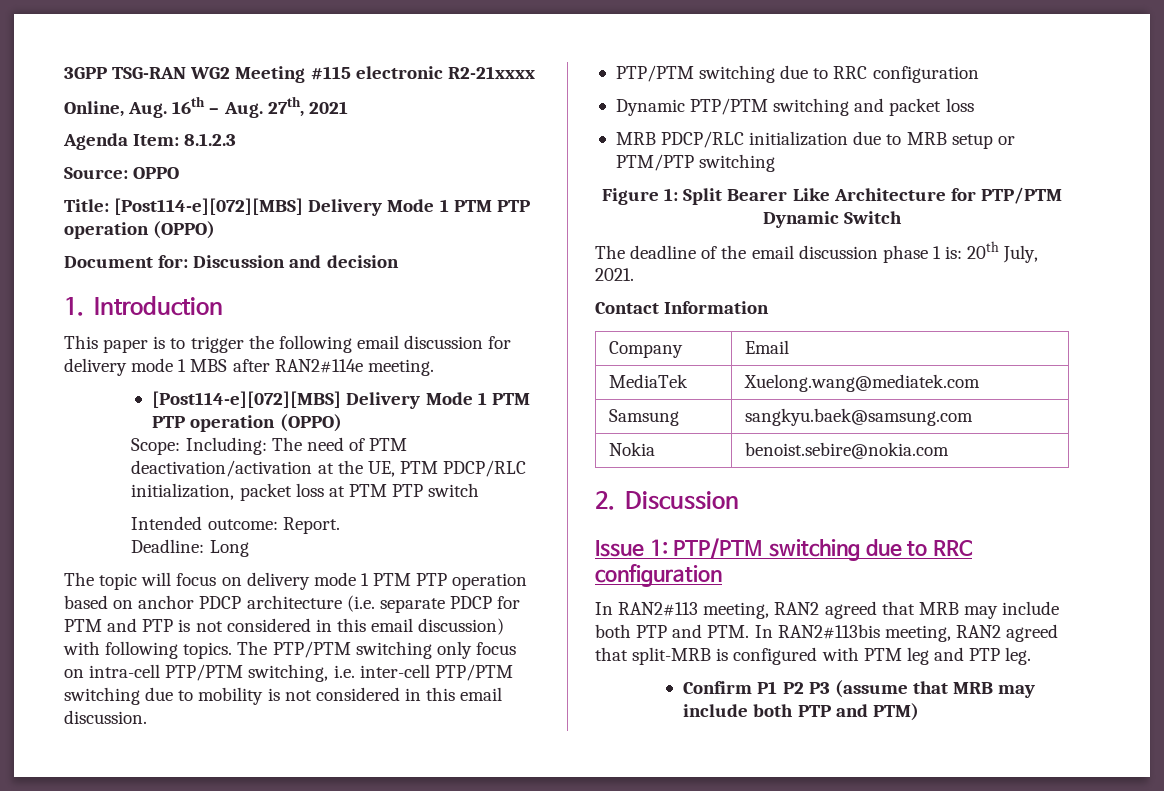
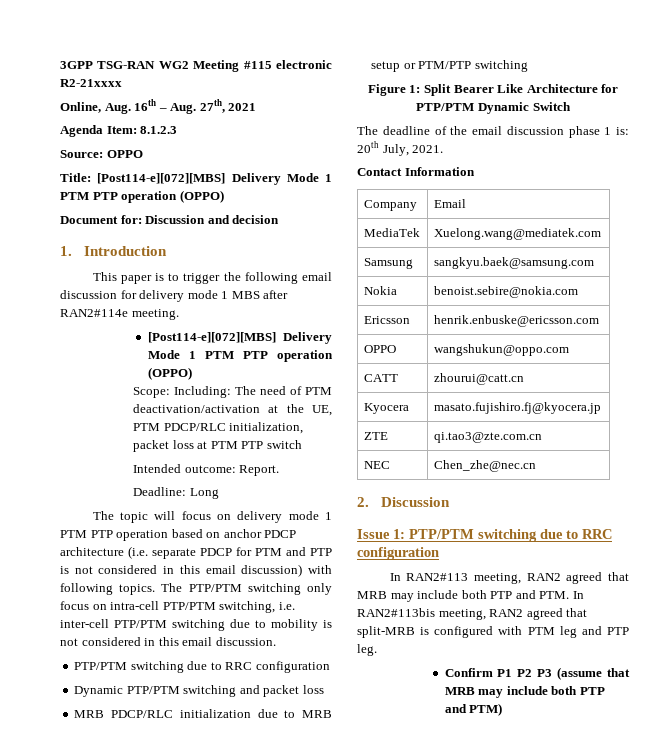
(950, 450) none -> [363,316,410,324] [433,315,599,327] [363,345,396,353] [433,344,569,356] [363,374,398,382] [433,373,524,385] [363,403,409,414] [433,402,601,414] [363,432,388,440] [433,432,542,443] [363,461,390,469] [433,460,536,472] // Ericsson | henrik.enbuske@ericsson.com // OPPO | wangshukun@oppo.com // CATT | zhourui@catt.cn // Kyocera | masato.fujishiro.fj@kyocera.jp // ZTE | qi.tao3@zte.com.cn // NEC | Chen_zhe@nec.cn

